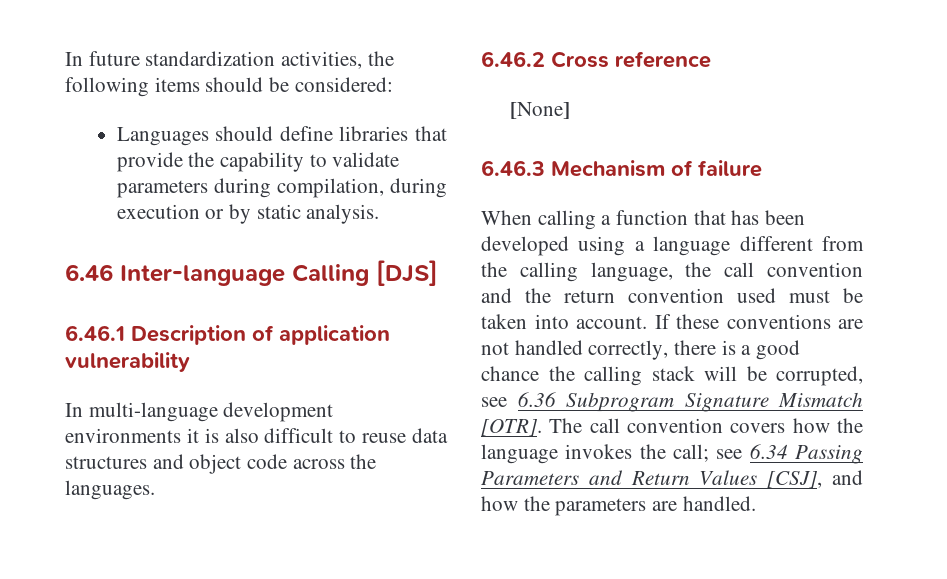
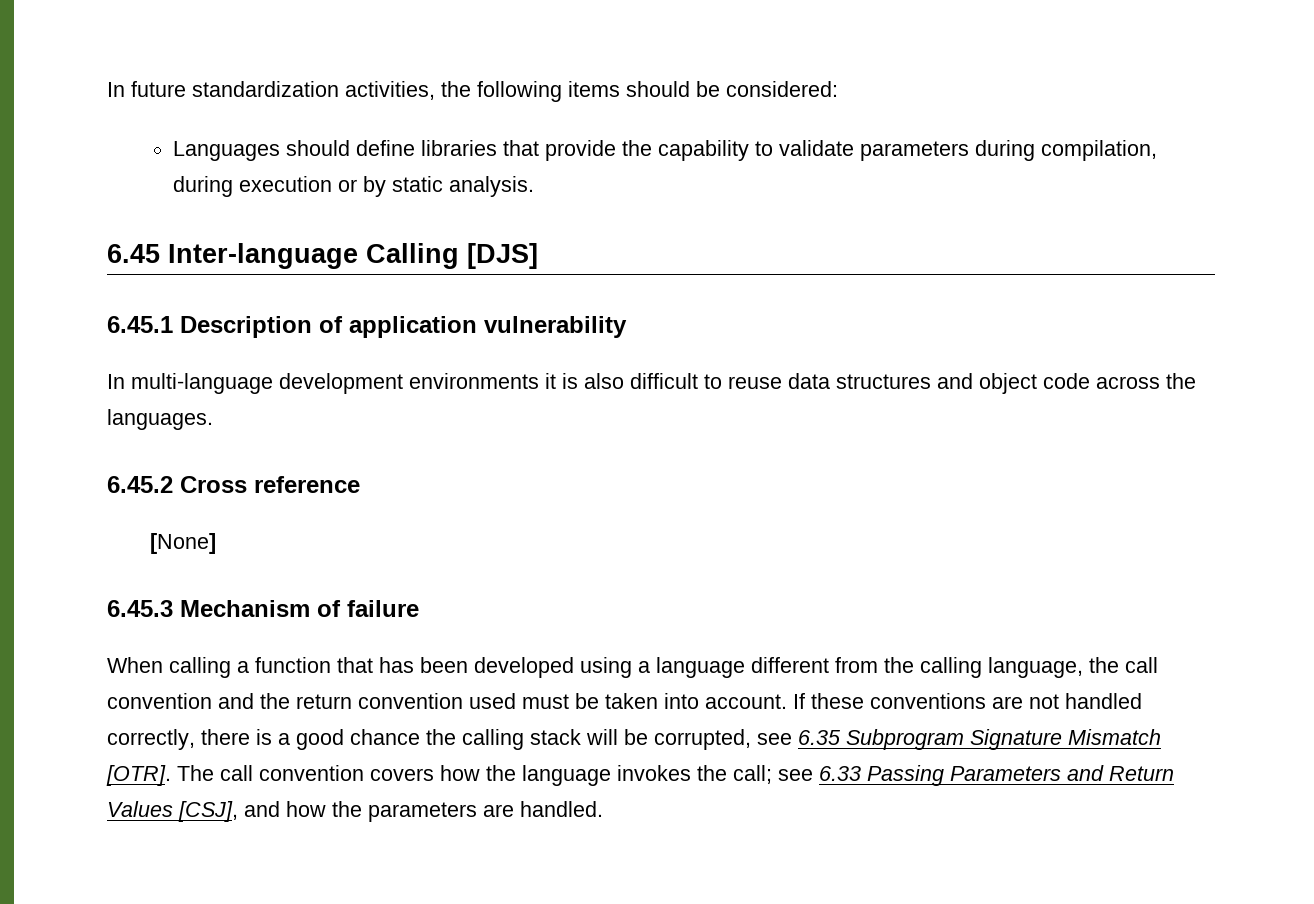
[65,264,113,281] 6.46 -> [107,244,160,263] 6.45
[65,325,125,341] 6.46.1 -> [107,316,173,333] 6.45.1
[481,51,545,67] 6.46.2 -> [107,476,173,493] 6.45.2
[481,160,545,176] 6.46.3 -> [107,600,173,617] 6.45.3
[517,392,556,407] 6.36 -> [798,730,841,745] 6.35
[749,444,788,459] 6.34 -> [819,766,861,781] 6.33

